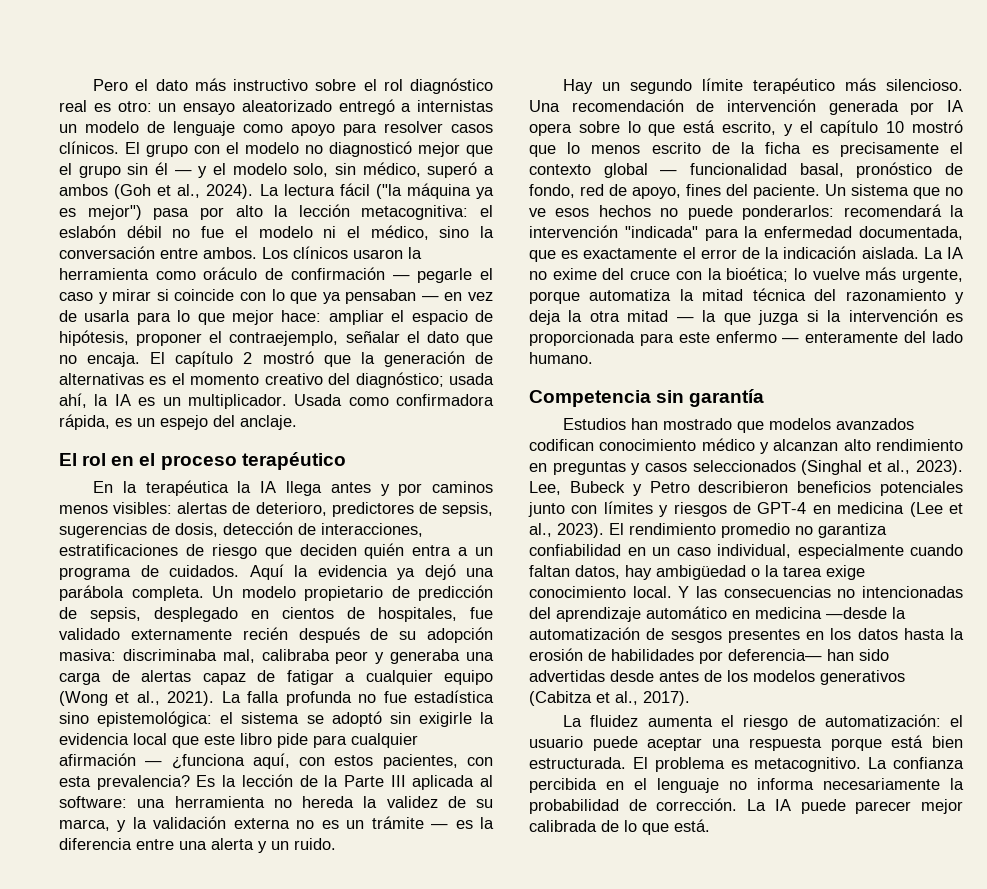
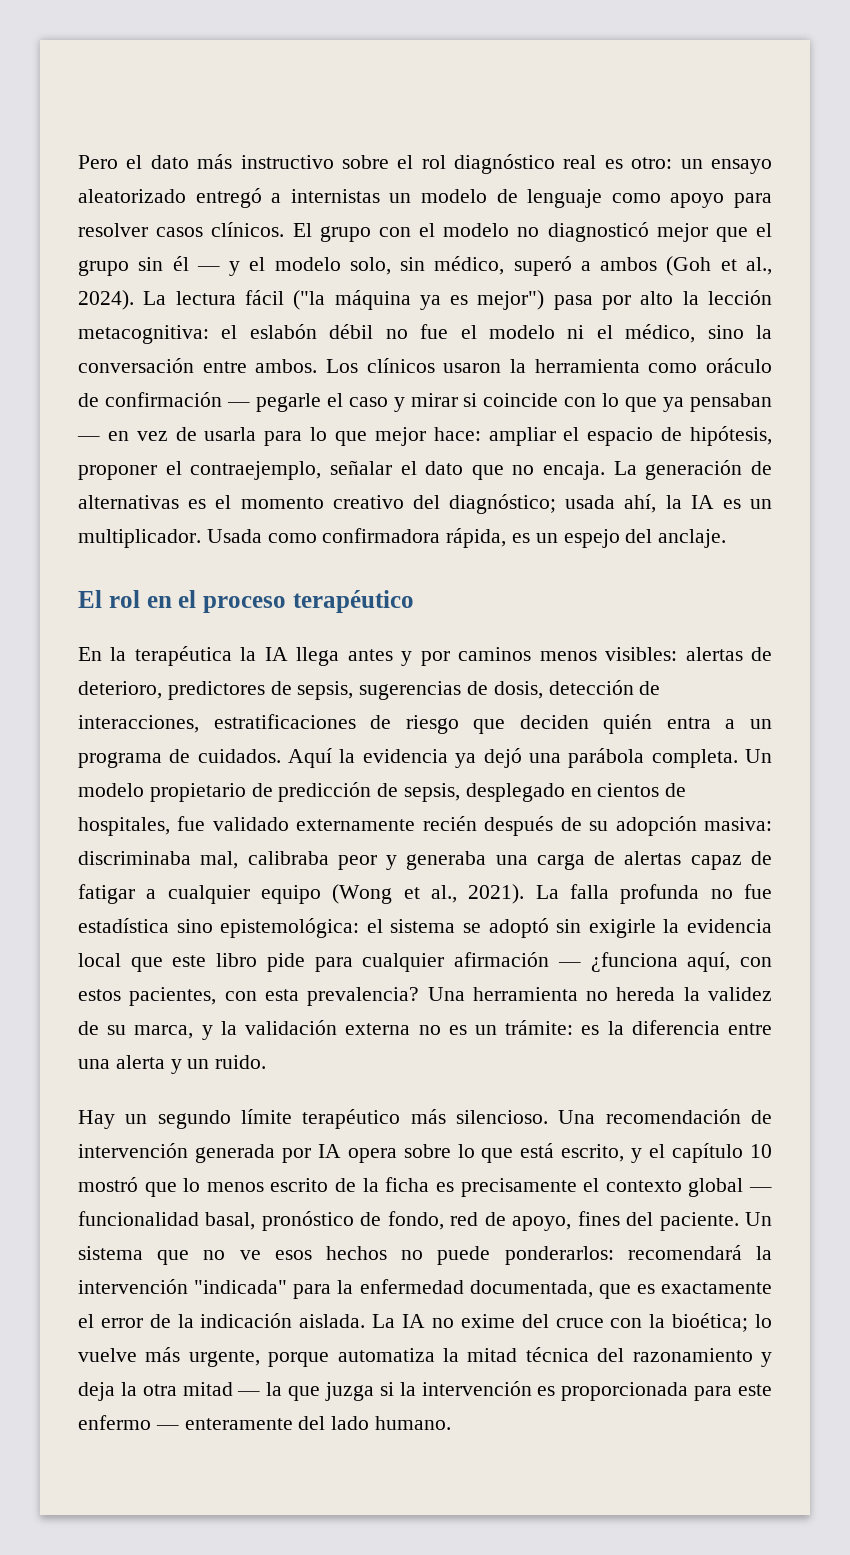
[150,351,375,367] El capítulo 2 mostró que la -> [613,461,637,475] La
[196,774,493,790] [59,796,166,808] Es la lección de la Parte III aplicada al software: una -> [427,987,465,1001] Una
[371,816,449,829] trámite — -> [505,1020,574,1035] trámite:
[529,389,765,407] [563,418,915,433] [529,438,963,454] [529,460,963,475] [529,481,963,496] [528,501,963,517] [529,523,887,538] [529,544,963,559] [529,565,865,580] [529,586,963,598] [529,606,906,622] [529,627,964,643] [529,648,889,664] [529,670,905,685] [529,691,690,706] [563,714,963,730] [529,735,963,751] [529,757,964,772] [529,778,964,793] [529,798,963,814] [529,819,710,835] // Competencia sin garantía // Estudios han mostrado que modelos avanzados codifican conocimiento médico y alcanzan alto rendimiento en preguntas y casos seleccionados (Singhal et al., 2023). Lee, Bubeck y Petro describieron beneficios potenciales junto con límites y riesgos de GPT-4 en medicina (Lee et al., 2023). El rendimiento promedio no garantiza confiabilidad en un caso individual, especialmente cuando faltan datos, hay ambigüedad o la tarea exige conocimiento local. Y las consecuencias no intencionadas del aprendizaje automático en medicina —desde la automatización de sesgos presentes en los datos hasta la erosión de habilidades por deferencia— han sido advertidas desde antes de los modelos generativos (Cabitza et al., 2017). // La fluidez aumenta el riesgo de automatización: el usuario puede aceptar una respuesta porque está bien estructurada. El problema es metacognitivo. La confianza percibida en el lenguaje no informa necesariamente la probabilidad de corrección. La IA puede parecer mejor calibrada de lo que está. -> (452, 1423) none

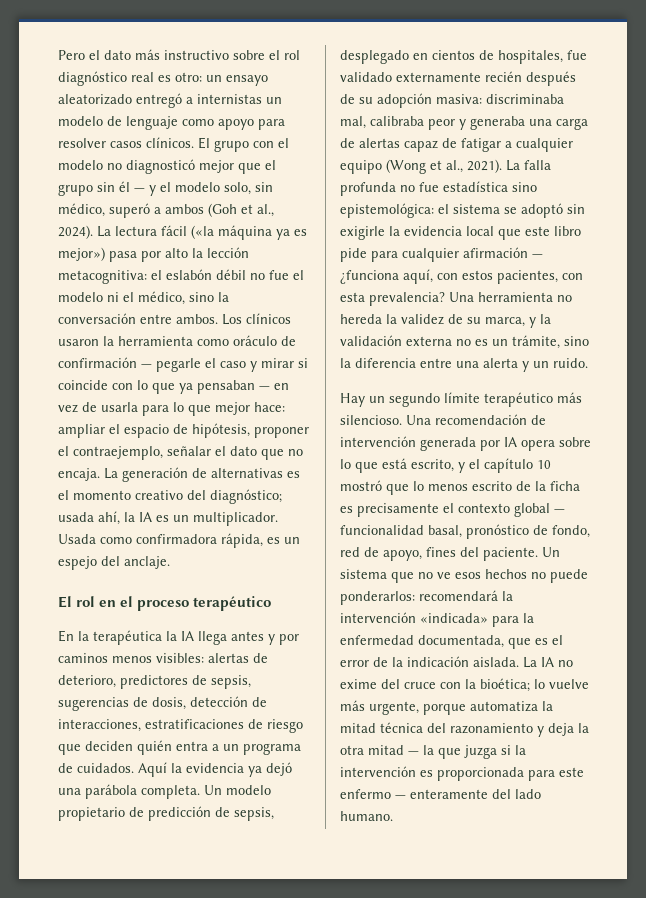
[293,290,326,310] ("la -> [191,225,214,239] («la
[477,290,545,310] mejor") -> [58,247,105,261] mejor»)
[505,1020,600,1035] trámite: es -> [512,335,589,349] trámite, sino
[194,1280,288,1294] "indicada" -> [420,613,488,623] «indicada»
[661,1282,772,1294] exactamente -> (548, 641) none

